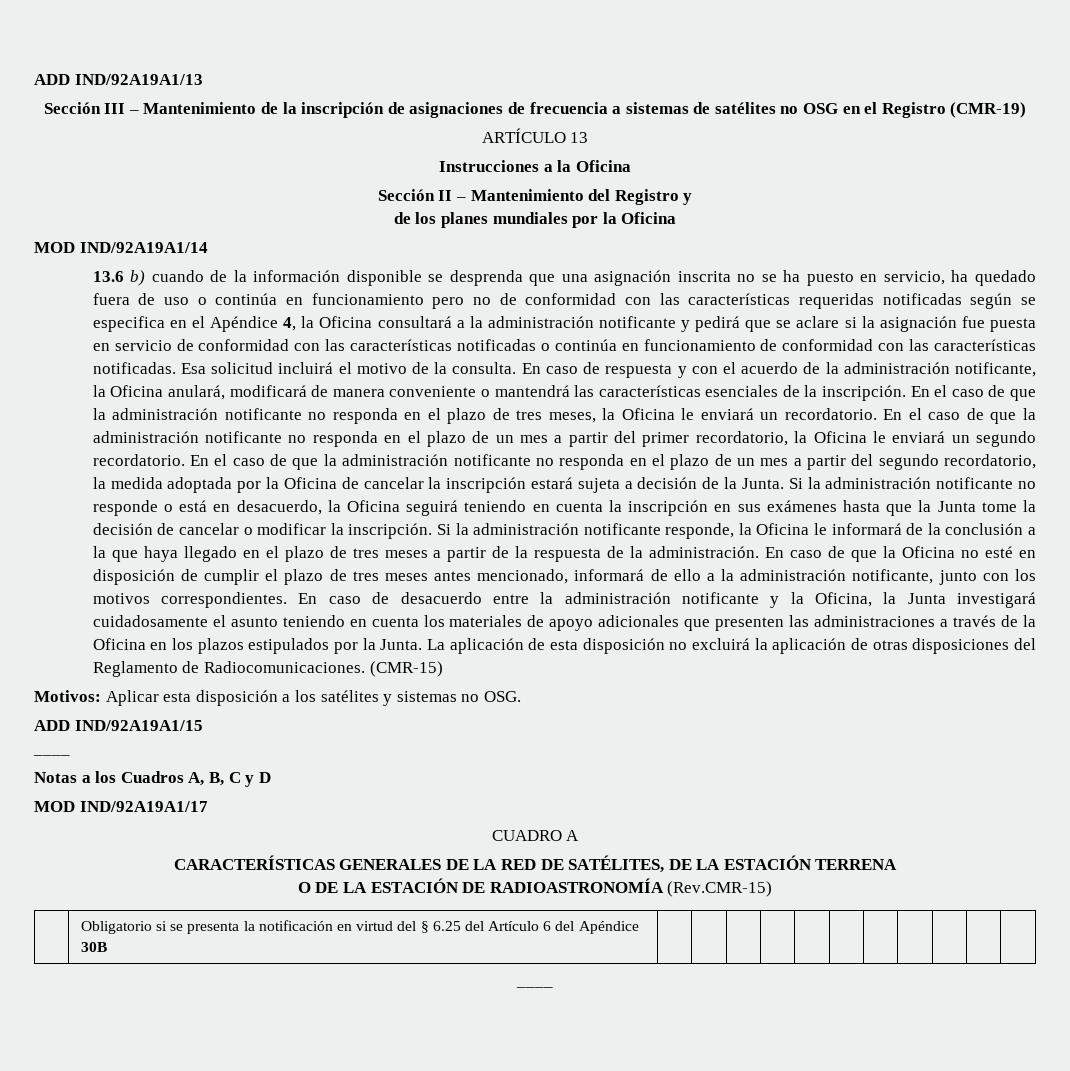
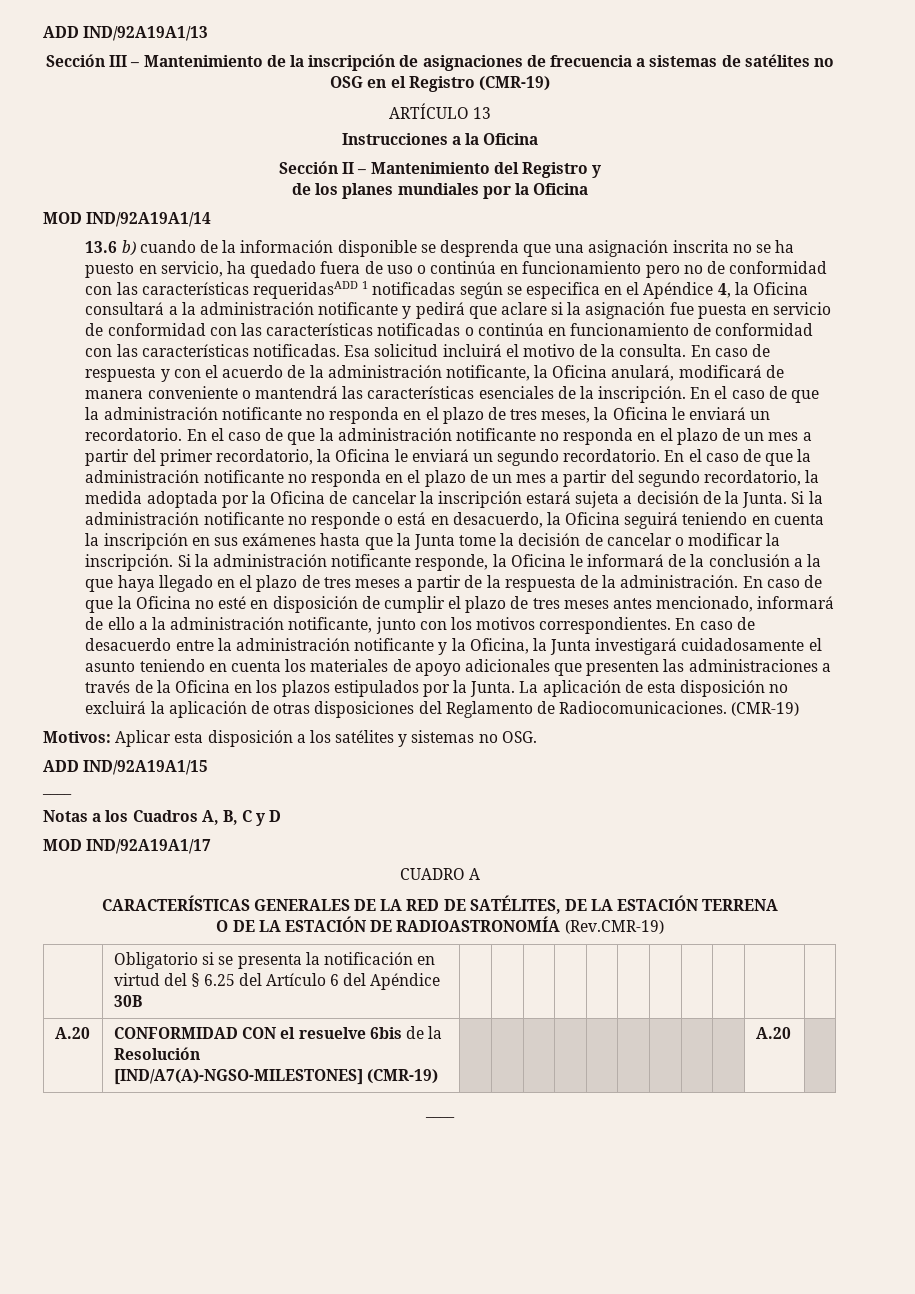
[799,293,875,309] requeridas -> [252,281,369,299] requeridasADD 1
[776,320,792,328] se -> (497, 312) none
[369,661,443,677] (CMR-15) -> [731,702,800,716] (CMR-19)
[667,881,773,897] (Rev.CMR-15) -> [564,920,664,934] (Rev.CMR-19)
(107, 947) none -> [54,1027,90,1039] [113,1026,443,1039] [113,1047,200,1060] [113,1069,439,1085] [755,1027,791,1039] // A.20 | CONFORMIDAD CON el resuelve 6bis de la Resolución [IND/A7(A)-NGSO-MILESTONES] (CMR-19) | | | | | | | | | | A.20 |

